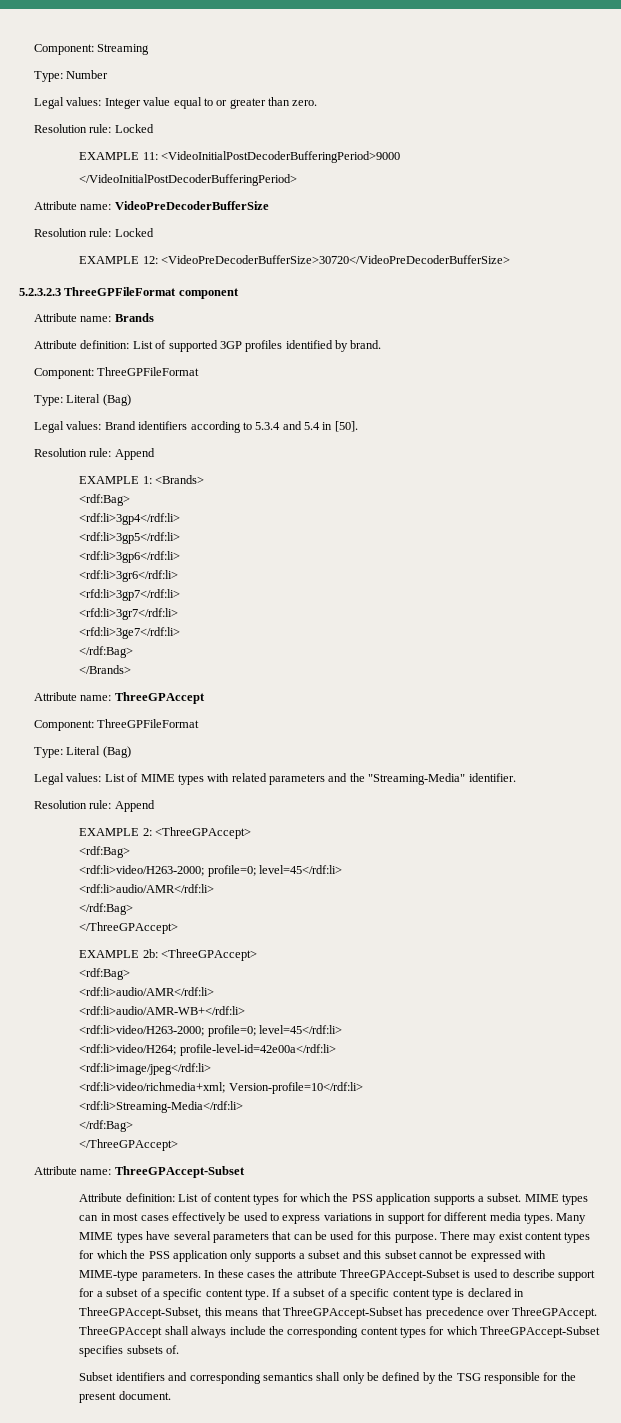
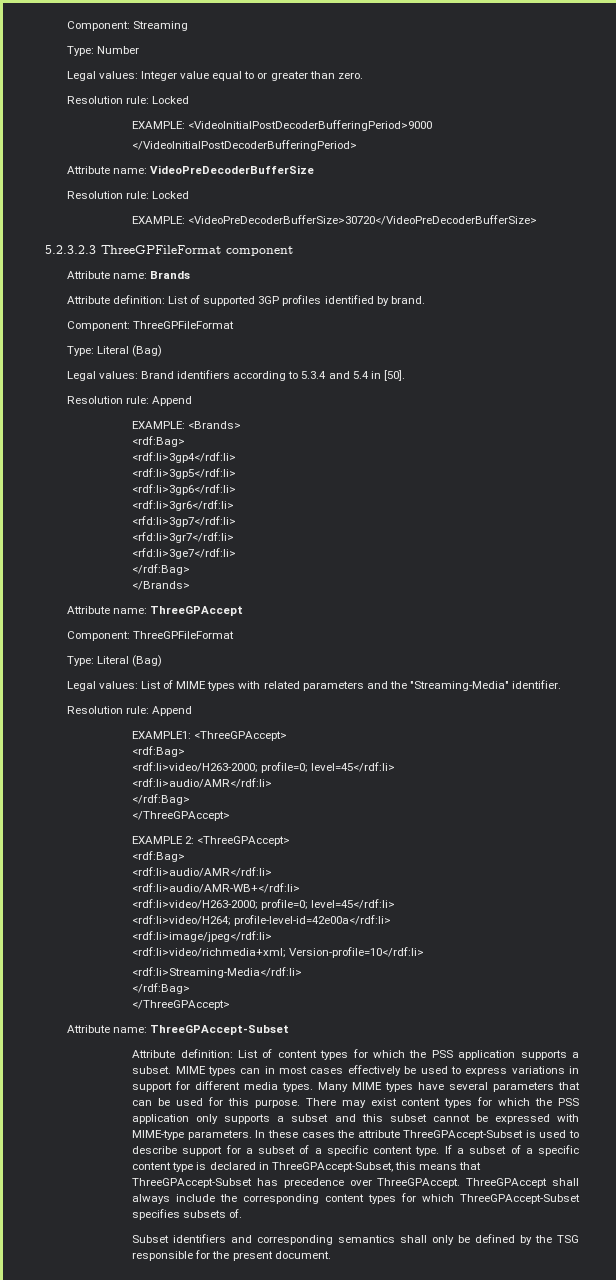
[79,152,158,160] EXAMPLE 11: -> [132,121,186,129] EXAMPLE:
[79,256,158,264] EXAMPLE 12: -> [132,216,186,224] EXAMPLE:
[79,476,152,484] EXAMPLE 1: -> [132,421,186,429] EXAMPLE:
[79,828,152,836] EXAMPLE 2: -> [132,731,192,739] EXAMPLE1:
[142,949,158,958] 2b: -> [185,836,195,844] 2:

